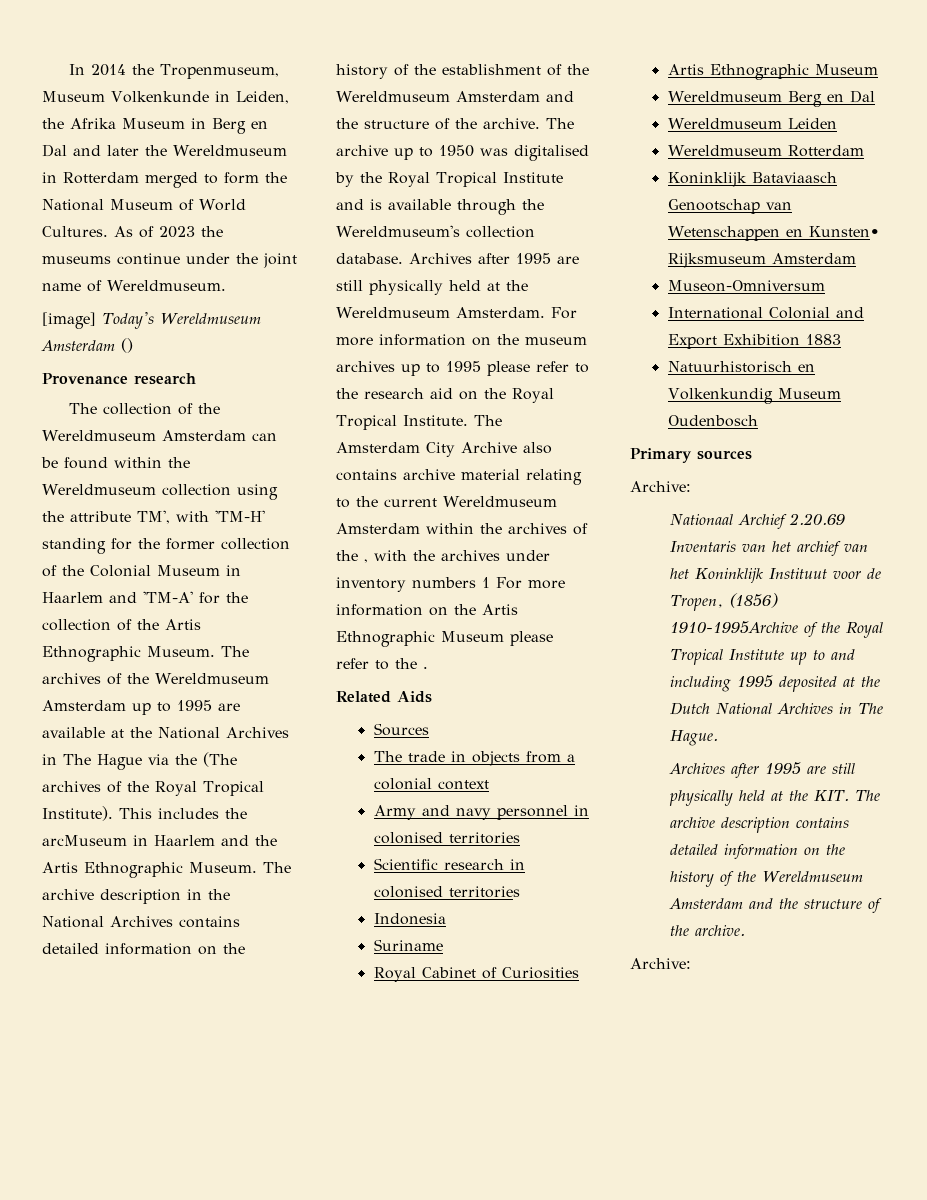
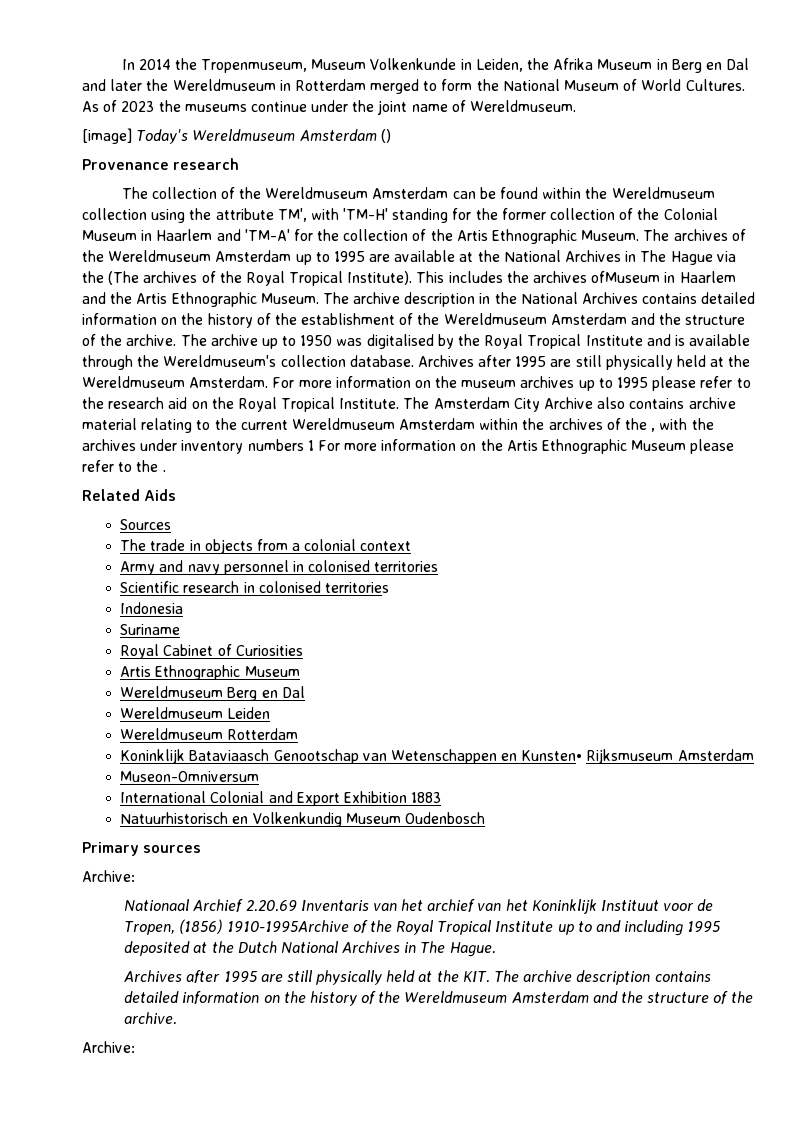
[42,835,127,846] arcMuseum -> [533,271,661,283] archives ofMuseum

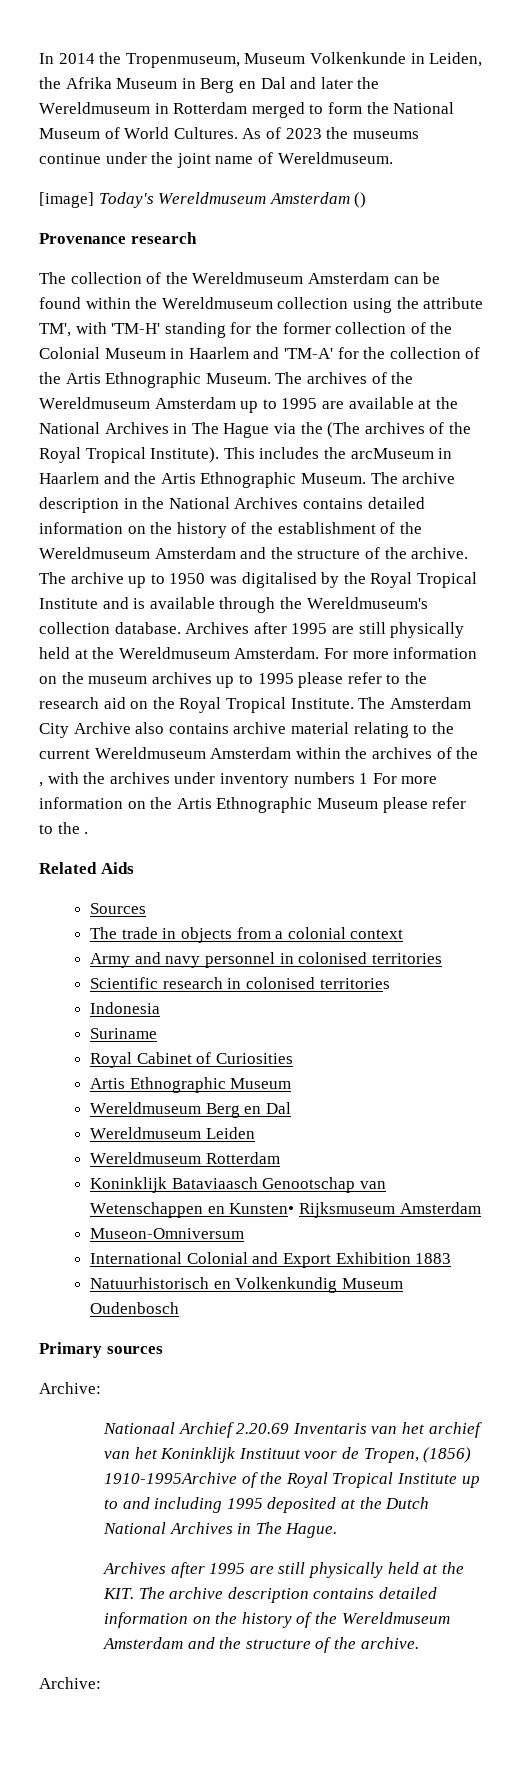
[533,271,661,283] archives ofMuseum -> [350,448,434,459] arcMuseum

